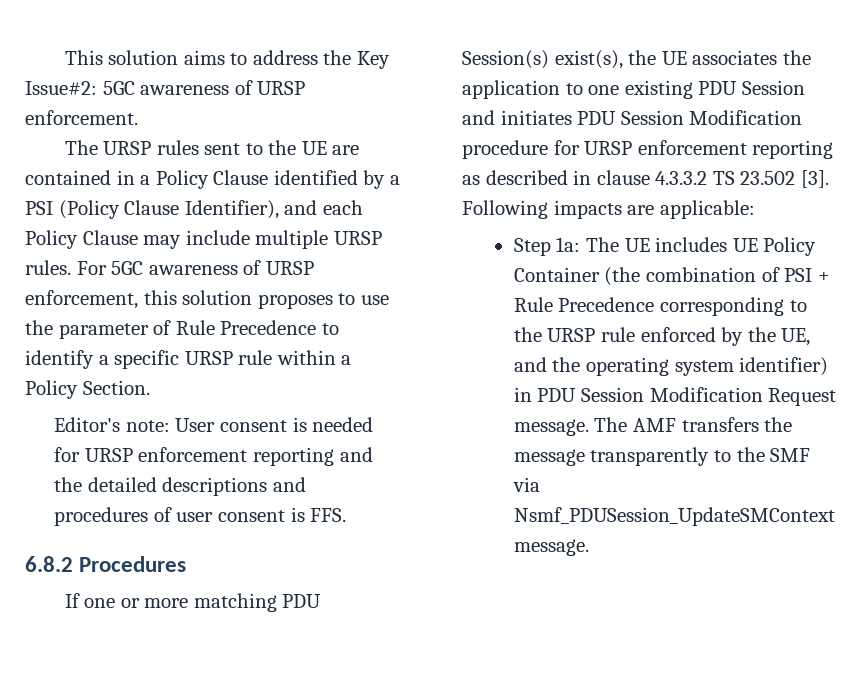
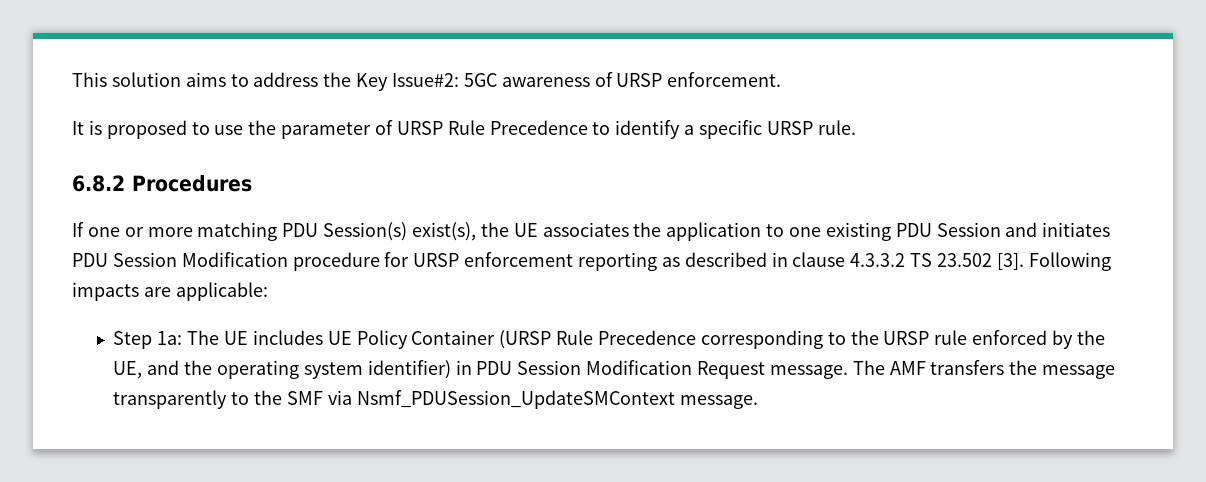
[64,140,360,155] [25,170,400,189] [25,200,363,219] [25,230,382,249] [25,260,314,275] [25,290,333,309] The URSP rules sent to the UE are contained in a Policy Clause identified by a PSI (Policy Clause Identifier), and each Policy Clause may include multiple URSP rules. For 5GC awareness of URSP enforcement, this solution proposes -> [72,120,187,139] It is proposed
(172, 327) none -> [396,121,443,135] URSP
[238,350,352,365] [25,380,150,399] [54,417,374,432] [54,447,373,466] [54,477,306,496] [54,507,347,526] rule within a Policy Section. // Editor's note: User consent is needed for URSP enforcement reporting and the detailed descriptions and procedures of user consent is FFS. -> [817,120,856,135] rule.
[604,267,830,286] (the combination of PSI + -> [499,330,552,349] (URSP

